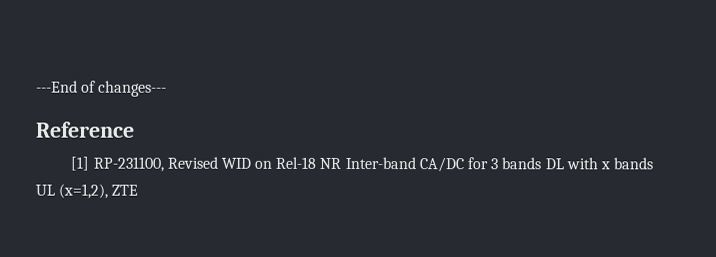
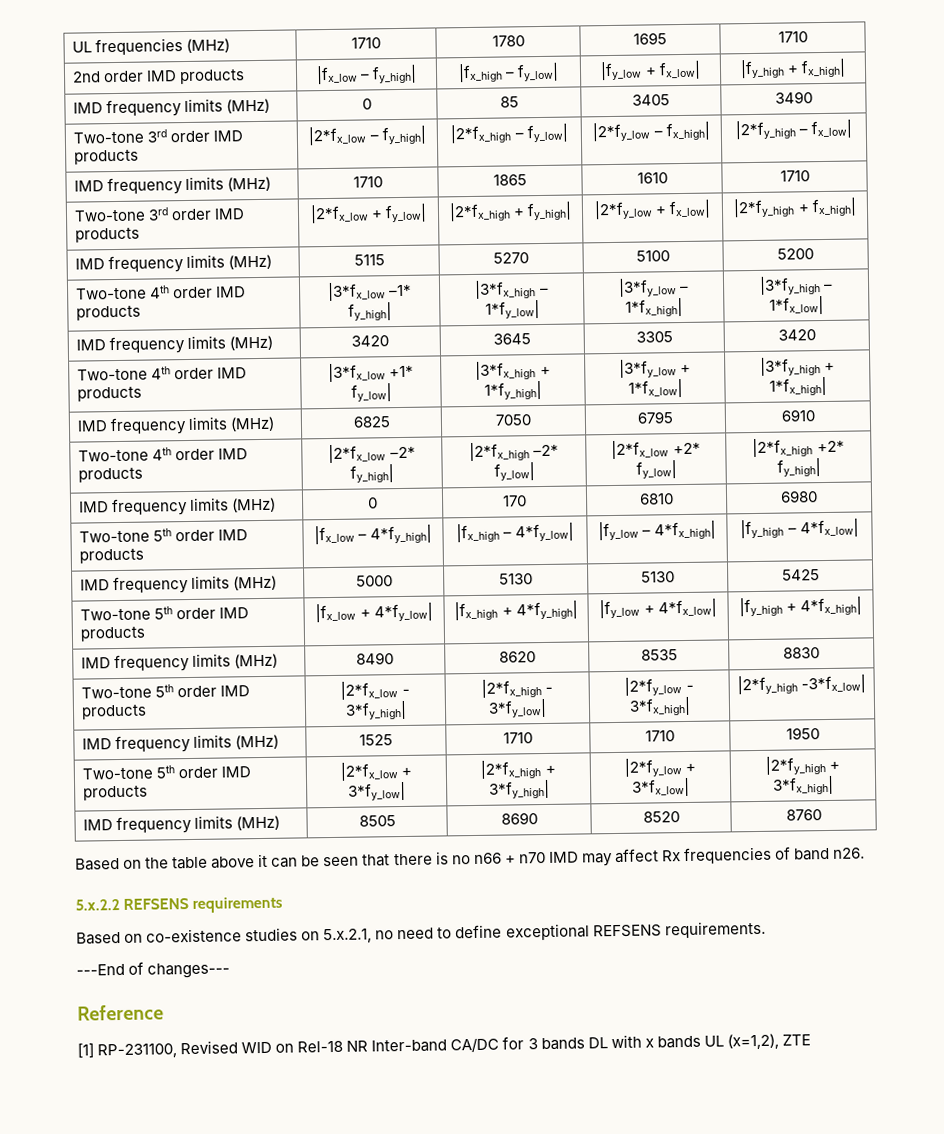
(36, 86) none -> [71,38,230,56] [351,37,381,49] [491,35,525,47] [633,32,667,45] [777,31,808,43] [71,69,245,85] [315,64,418,85] [457,62,560,83] [600,60,701,81] [739,58,847,79] [72,98,270,118] [362,98,372,110] [499,96,519,108] [632,94,670,106] [774,91,813,104] [72,129,243,144] [73,149,139,165] [308,125,427,146] [450,123,568,144] [592,121,710,142] [734,119,853,140] [73,176,271,196] [353,176,383,188] [493,174,527,186] [636,172,668,184] [779,170,810,182] [73,207,245,222] [74,227,140,243] [309,203,428,224] [448,201,573,222] [593,199,712,220] [733,197,857,218] [74,254,272,274] [353,254,385,266] [493,252,529,264] [636,250,670,262] [777,248,814,260] [75,285,246,300] [75,305,141,321] [326,282,413,302] [348,302,392,321] [474,280,549,299] [484,300,540,319] [617,278,690,297] [625,298,683,317] [758,276,834,295] [769,296,824,315] [75,335,273,355] [351,335,389,347] [493,333,531,345] [635,331,673,343] [777,329,816,341] [76,366,247,381] [76,386,142,402] [327,363,415,383] [350,383,392,402] [475,361,551,380] [484,381,542,400] [618,359,692,378] [627,379,683,398] [759,357,836,376] [768,376,827,396] [76,416,275,436] [352,416,391,428] [495,414,532,426] [637,411,673,424] [780,409,815,422] [77,447,248,462] [77,467,143,483] [328,444,416,464] [350,464,394,483] [468,442,560,462] [493,462,535,481] [611,440,701,460] [635,460,677,479] [752,438,845,458] [776,458,821,477] [78,497,276,517] [368,497,378,509] [502,495,527,507] [639,493,674,505] [780,490,818,503] [78,528,248,543] [78,548,144,564] [313,524,433,545] [455,522,575,543] [597,520,717,541] [740,518,859,539] [79,575,277,595] [355,575,393,587] [499,573,533,585] [641,571,675,583] [781,569,820,581] [79,606,249,621] [79,626,146,642] [315,602,433,623] [454,600,578,621] [599,598,717,619] [738,596,863,617] [80,653,278,673] [356,652,394,665] [498,651,536,663] [640,649,678,661] [783,647,820,659] [80,684,250,699] [80,704,147,720] [340,681,410,700] [344,700,407,720] [480,679,554,698] [488,698,547,718] [624,677,694,696] [628,696,691,716] [736,674,867,695] [81,734,279,754] [359,734,393,746] [503,732,533,744] [645,730,675,742] [785,727,820,740] [81,765,251,780] [82,785,148,801] [339,762,413,781] [348,781,406,801] [480,760,556,779] [488,779,550,799] [623,758,697,777] [632,777,690,797] [764,756,841,775] [772,775,834,795] [82,815,280,835] [358,815,396,827] [500,812,538,825] [642,811,680,823] [785,809,822,821] [75,846,866,871] [75,896,284,913] [76,920,766,945] UL frequencies (MHz) | 1710 | 1780 | 1695 | 1710 // 2nd order IMD products | |fx_low – fy_high| | |fx_high – fy_low| | |fy_low + fx_low| | |fy_high + fx_high| // IMD frequency limits (MHz) | 0 | 85 | 3405 | 3490 // Two-tone 3rd order IMD products | |2*fx_low – fy_high| | |2*fx_high – fy_low| | |2*fy_low – fx_high| | |2*fy_high – fx_low| // IMD frequency limits (MHz) | 1710 | 1865 | 1610 | 1710 // Two-tone 3rd order IMD products | |2*fx_low + fy_low| | |2*fx_high + fy_high| | |2*fy_low + fx_low| | |2*fy_high + fx_high| // IMD frequency limits (MHz) | 5115 | 5270 | 5100 | 5200 // Two-tone 4th order IMD products | |3*fx_low –1* fy_high| | |3*fx_high – 1*fy_low| | |3*fy_low – 1*fx_high| | |3*fy_high – 1*fx_low| // IMD frequency limits (MHz) | 3420 | 3645 | 3305 | 3420 // Two-tone 4th order IMD products | |3*fx_low +1* fy_low| | |3*fx_high + 1*fy_high| | |3*fy_low + 1*fx_low| | |3*fy_high + 1*fx_high| // IMD frequency limits (MHz) | 6825 | 7050 | 6795 | 6910 // Two-tone 4th order IMD products | |2*fx_low –2* fy_high| | |2*fx_high –2* fy_low| | |2*fx_low +2* fy_low| | |2*fx_high +2* fy_high| // IMD frequency limits (MHz) | 0 | 170 | 6810 | 6980 // Two-tone 5th order IMD products | |fx_low – 4*fy_high| | |fx_high – 4*fy_low| | |fy_low – 4*fx_high| | |fy_high – 4*fx_low| // IMD frequency limits (MHz) | 5000 | 5130 | 5130 | 5425 // Two-tone 5th order IMD products | |fx_low + 4*fy_low| | |fx_high + 4*fy_high| | |fy_low + 4*fx_low| | |fy_high + 4*fx_high| // IMD frequency limits (MHz) | 8490 | 8620 | 8535 | 8830 // Two-tone 5th order IMD products | |2*fx_low - 3*fy_high| | |2*fx_high - 3*fy_low| | |2*fy_low - 3*fx_high| | |2*fy_high -3*fx_low| // IMD frequency limits (MHz) | 1525 | 1710 | 1710 | 1950 // Two-tone 5th order IMD products | |2*fx_low + 3*fy_low| | |2*fx_high + 3*fy_high| | |2*fy_low + 3*fx_low| | |2*fy_high + 3*fx_high| // IMD frequency limits (MHz) | 8505 | 8690 | 8520 | 8760 // Based on the table above it can be seen that there is no n66 + n70 IMD may affect Rx frequencies of band n26. // 5.x.2.2 REFSENS requirements // Based on co-existence studies on 5.x.2.1, no need to define exceptional REFSENS requirements. //

